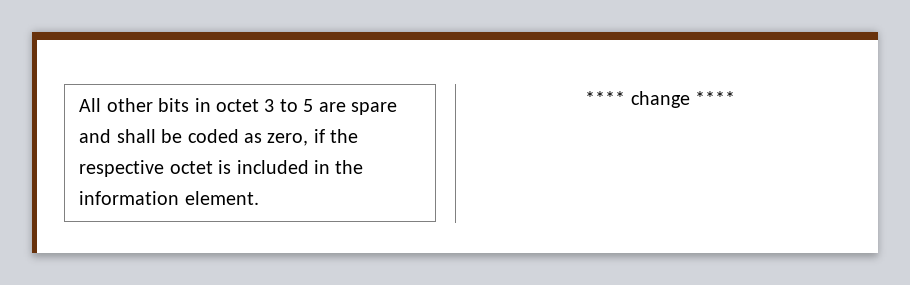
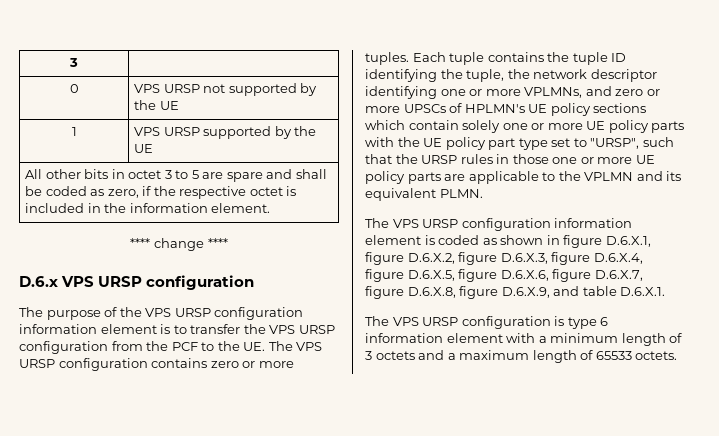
(79, 105) none -> [69,58,78,67] [69,84,79,93] [134,83,318,96] [134,100,179,110] [71,127,77,136] [134,126,317,139] [134,144,154,153] 3 | // 0 | VPS URSP not supported by the UE // 1 | VPS URSP supported by the UE //
(735, 98) none -> [19,275,255,290] [19,307,304,320] [19,324,335,334] [19,341,323,354] [19,358,294,371] [365,52,627,65] [365,69,657,82] [365,86,660,99] [365,103,647,116] [365,120,685,133] [365,137,674,150] [365,154,655,164] [365,171,682,184] [365,188,483,201] [365,218,633,231] [365,235,651,248] [365,252,643,265] [365,269,643,282] [365,286,666,299] [365,316,609,329] [365,333,683,346] [365,350,678,363] // D.6.x VPS URSP configuration // The purpose of the VPS URSP configuration information element is to transfer the VPS URSP configuration from the PCF to the UE. The VPS URSP configuration contains zero or more tuples. Each tuple contains the tuple ID identifying the tuple, the network descriptor identifying one or more VPLMNs, and zero or more UPSCs of HPLMN's UE policy sections which contain solely one or more UE policy parts with the UE policy part type set to "URSP", such that the URSP rules in those one or more UE policy parts are applicable to the VPLMN and its equivalent PLMN. // The VPS URSP configuration information element is coded as shown in figure D.6.X.1, figure D.6.X.2, figure D.6.X.3, figure D.6.X.4, figure D.6.X.5, figure D.6.X.6, figure D.6.X.7, figure D.6.X.8, figure D.6.X.9, and table D.6.X.1. // The VPS URSP configuration is type 6 information element with a minimum length of 3 octets and a maximum length of 65533 octets.

